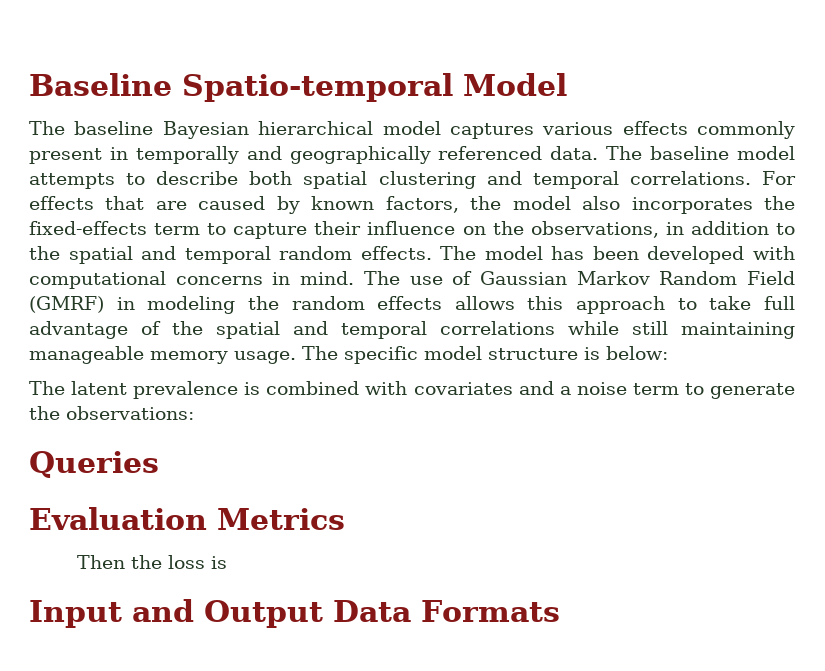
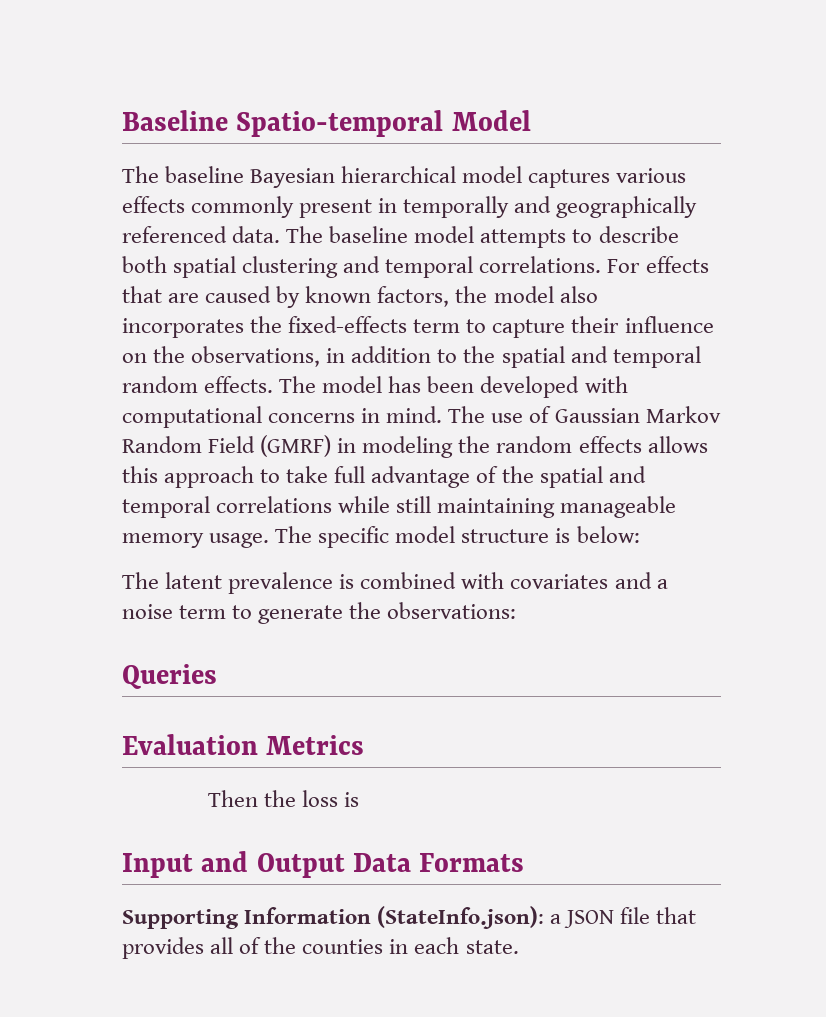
(560, 611) none -> [122,906,697,929] [122,937,519,959] // Supporting Information (StateInfo.json): a JSON file that provides all of the counties in each state.

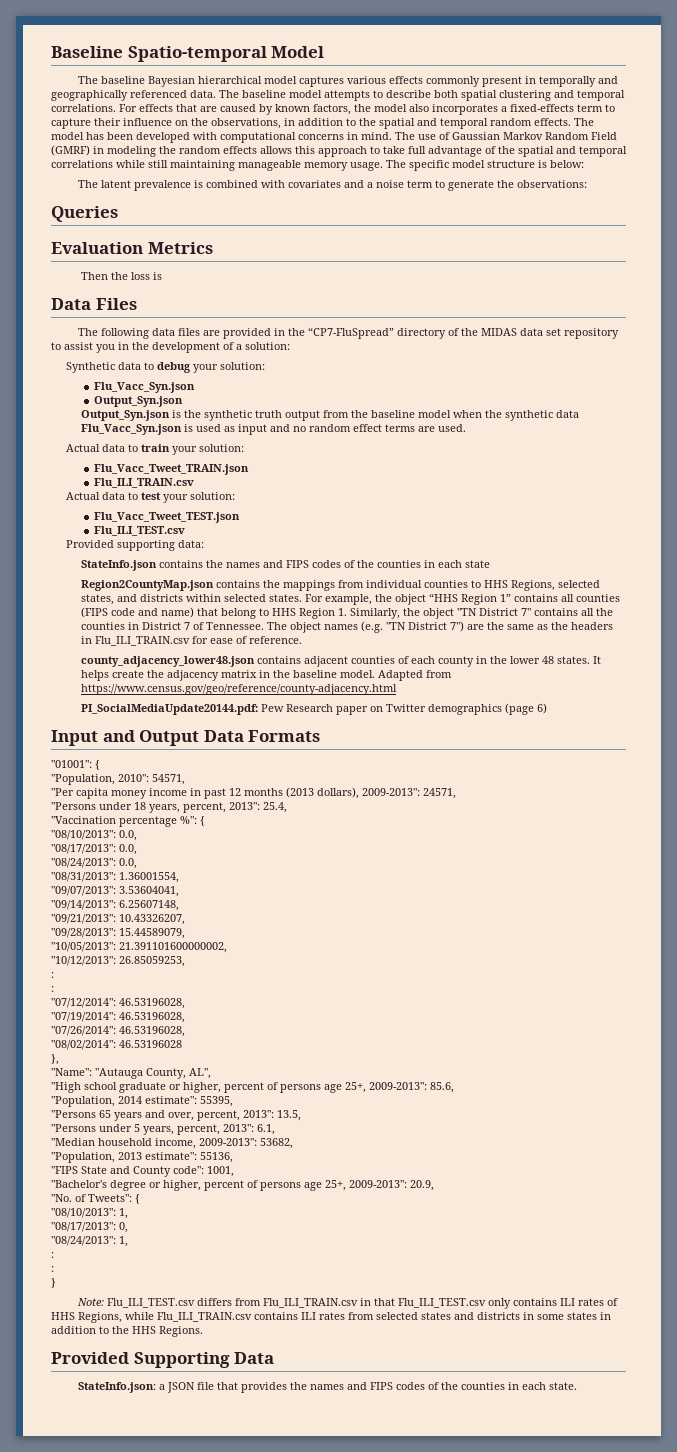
[250,316,283,333] the -> [501,106,507,112] a
(359, 799) none -> [51,298,137,310] [78,327,620,339] [51,342,290,353] [66,362,266,373] [93,382,195,393] [93,396,183,407] [81,410,580,421] [81,424,467,435] [66,444,245,455] [93,464,249,475] [93,478,194,488] [66,492,236,503] [93,512,240,523] [93,526,185,536] [66,540,205,551] [81,560,491,571] [81,580,601,591] [81,593,621,605] [81,607,614,619] [81,621,614,633] [81,636,303,646] [81,656,602,667] [81,670,453,681] [81,684,398,695] [81,703,548,715] // Data Files // The following data files are provided in the “CP7-FluSpread” directory of the MIDAS data set repository to assist you in the development of a solution: // Synthetic data to debug your solution: // Flu_Vacc_Syn.json // Output_Syn.json // Output_Syn.json is the synthetic truth output from the baseline model when the synthetic data Flu_Vacc_Syn.json is used as input and no random effect terms are used. // Actual data to train your solution: // Flu_Vacc_Tweet_TRAIN.json // Flu_ILI_TRAIN.csv // Actual data to test your solution: // Flu_Vacc_Tweet_TEST.json // Flu_ILI_TEST.csv // Provided supporting data: // StateInfo.json contains the names and FIPS codes of the counties in each state // Region2CountyMap.json contains the mappings from individual counties to HHS Regions, selected states, and districts within selected states. For example, the object “HHS Region 1” contains all counties (FIPS code and name) that belong to HHS Region 1. Similarly, the object "TN District 7" contains all the counties in District 7 of Tennessee. The object names (e.g. "TN District 7") are the same as the headers in Flu_ILI_TRAIN.csv for ease of reference. // county_adjacency_lower48.json contains adjacent counties of each county in the lower 48 states. It helps create the adjacency matrix in the baseline model. Adapted from https://www.census.gov/geo/reference/county-adjacency.html // PI_SocialMediaUpdate20144.pdf: Pew Research paper on Twitter demographics (page 6)
[122,906,545,929] Supporting Information (StateInfo.json): -> [51,760,100,770] [51,774,185,785] [51,787,456,799] [51,802,287,813] [51,816,205,827] [51,830,137,841] [51,844,137,855] [51,858,137,869] [51,872,179,883] [51,886,179,897] [51,900,179,911] [51,914,185,925] [51,928,185,939] [51,942,227,953] [51,956,185,967] [51,972,54,978] [51,986,54,992] [51,998,185,1009] [51,1012,185,1023] [51,1026,185,1037] [51,1040,182,1050] [51,1054,59,1065] [51,1068,211,1079] [51,1082,454,1093] [51,1096,233,1107] [51,1110,301,1121] [51,1124,275,1135] [51,1138,293,1149] [51,1152,233,1163] [51,1166,234,1177] [51,1180,434,1191] [51,1194,140,1204] [51,1208,128,1219] [51,1222,128,1233] [51,1236,128,1247] [51,1252,54,1258] [51,1266,54,1272] [51,1278,56,1288] [77,1298,619,1309] [51,1312,611,1323] [51,1326,203,1337] [51,1352,275,1368] [78,1382,157,1393] "01001": { // "Population, 2010": 54571, // "Per capita money income in past 12 months (2013 dollars), 2009-2013": 24571, // "Persons under 18 years, percent, 2013": 25.4, // "Vaccination percentage %": { // "08/10/2013": 0.0, // "08/17/2013": 0.0, // "08/24/2013": 0.0, // "08/31/2013": 1.36001554, // "09/07/2013": 3.53604041, // "09/14/2013": 6.25607148, // "09/21/2013": 10.43326207, // "09/28/2013": 15.44589079, // "10/05/2013": 21.391101600000002, // "10/12/2013": 26.85059253, // : // : // "07/12/2014": 46.53196028, // "07/19/2014": 46.53196028, // "07/26/2014": 46.53196028, // "08/02/2014": 46.53196028 // }, // "Name": "Autauga County, AL", // "High school graduate or higher, percent of persons age 25+, 2009-2013": 85.6, // "Population, 2014 estimate": 55395, // "Persons 65 years and over, percent, 2013": 13.5, // "Persons under 5 years, percent, 2013": 6.1, // "Median household income, 2009-2013": 53682, // "Population, 2013 estimate": 55136, // "FIPS State and County code": 1001, // "Bachelor's degree or higher, percent of persons age 25+, 2009-2013": 20.9, // "No. of Tweets": { // "08/10/2013": 1, // "08/17/2013": 0, // "08/24/2013": 1, // : // : // } // Note: Flu_ILI_TEST.csv differs from Flu_ILI_TRAIN.csv in that Flu_ILI_TEST.csv only contains ILI rates of HHS Regions, while Flu_ILI_TRAIN.csv contains ILI rates from selected states and districts in some states in addition to the HHS Regions. // Provided Supporting Data // StateInfo.json:
[210,937,234,954] all -> [290,1382,426,1390] the names and FIPS codes

